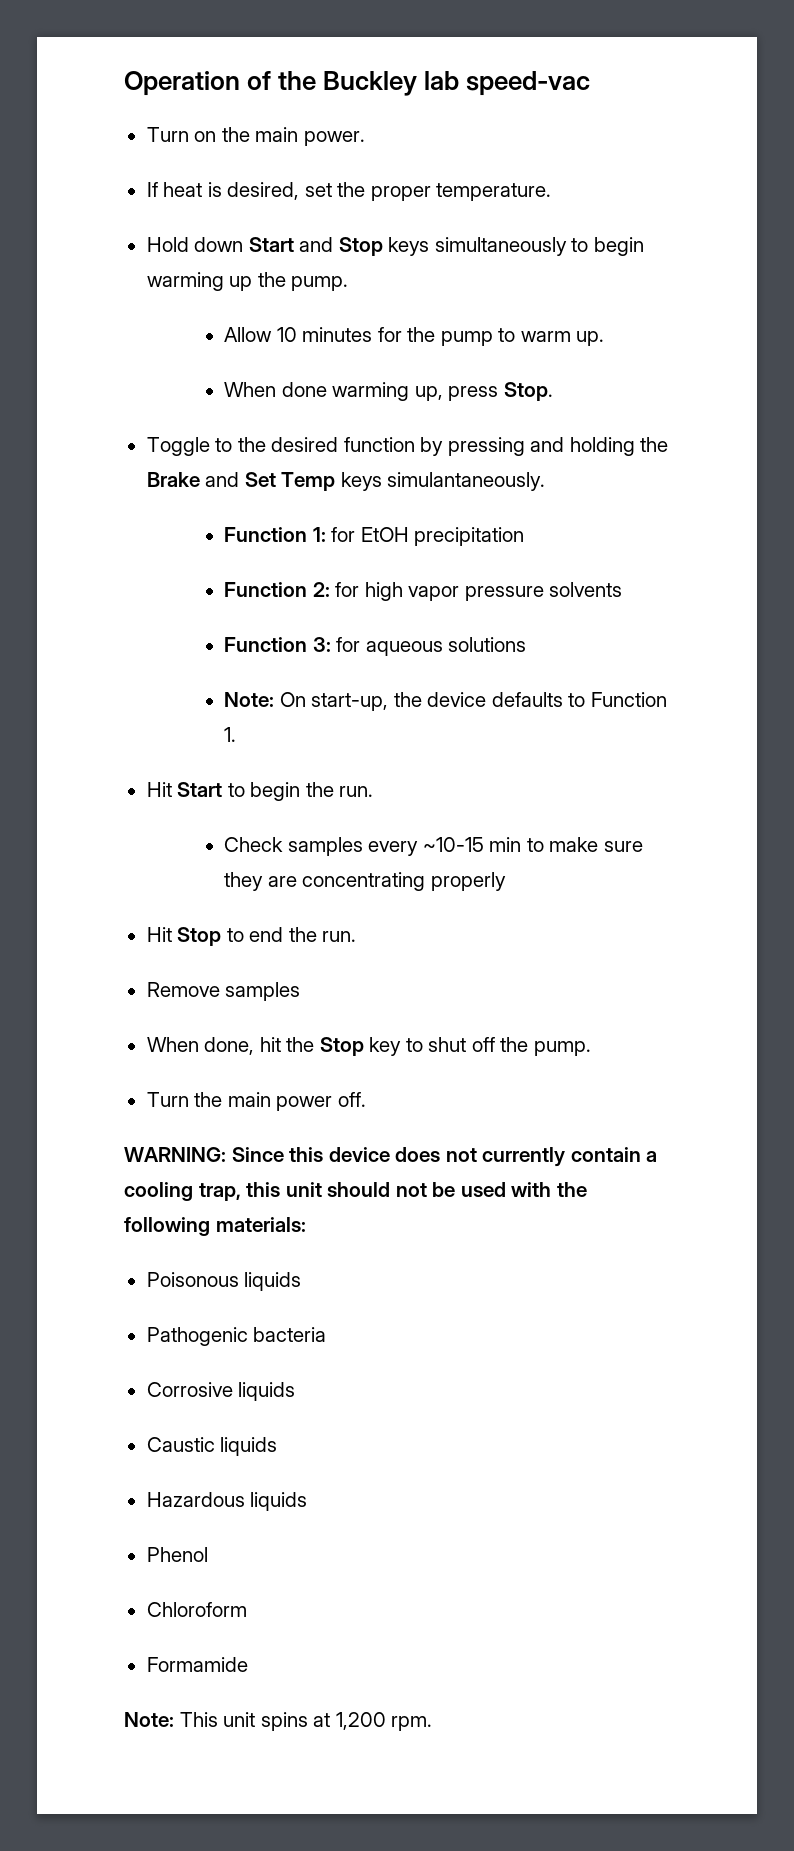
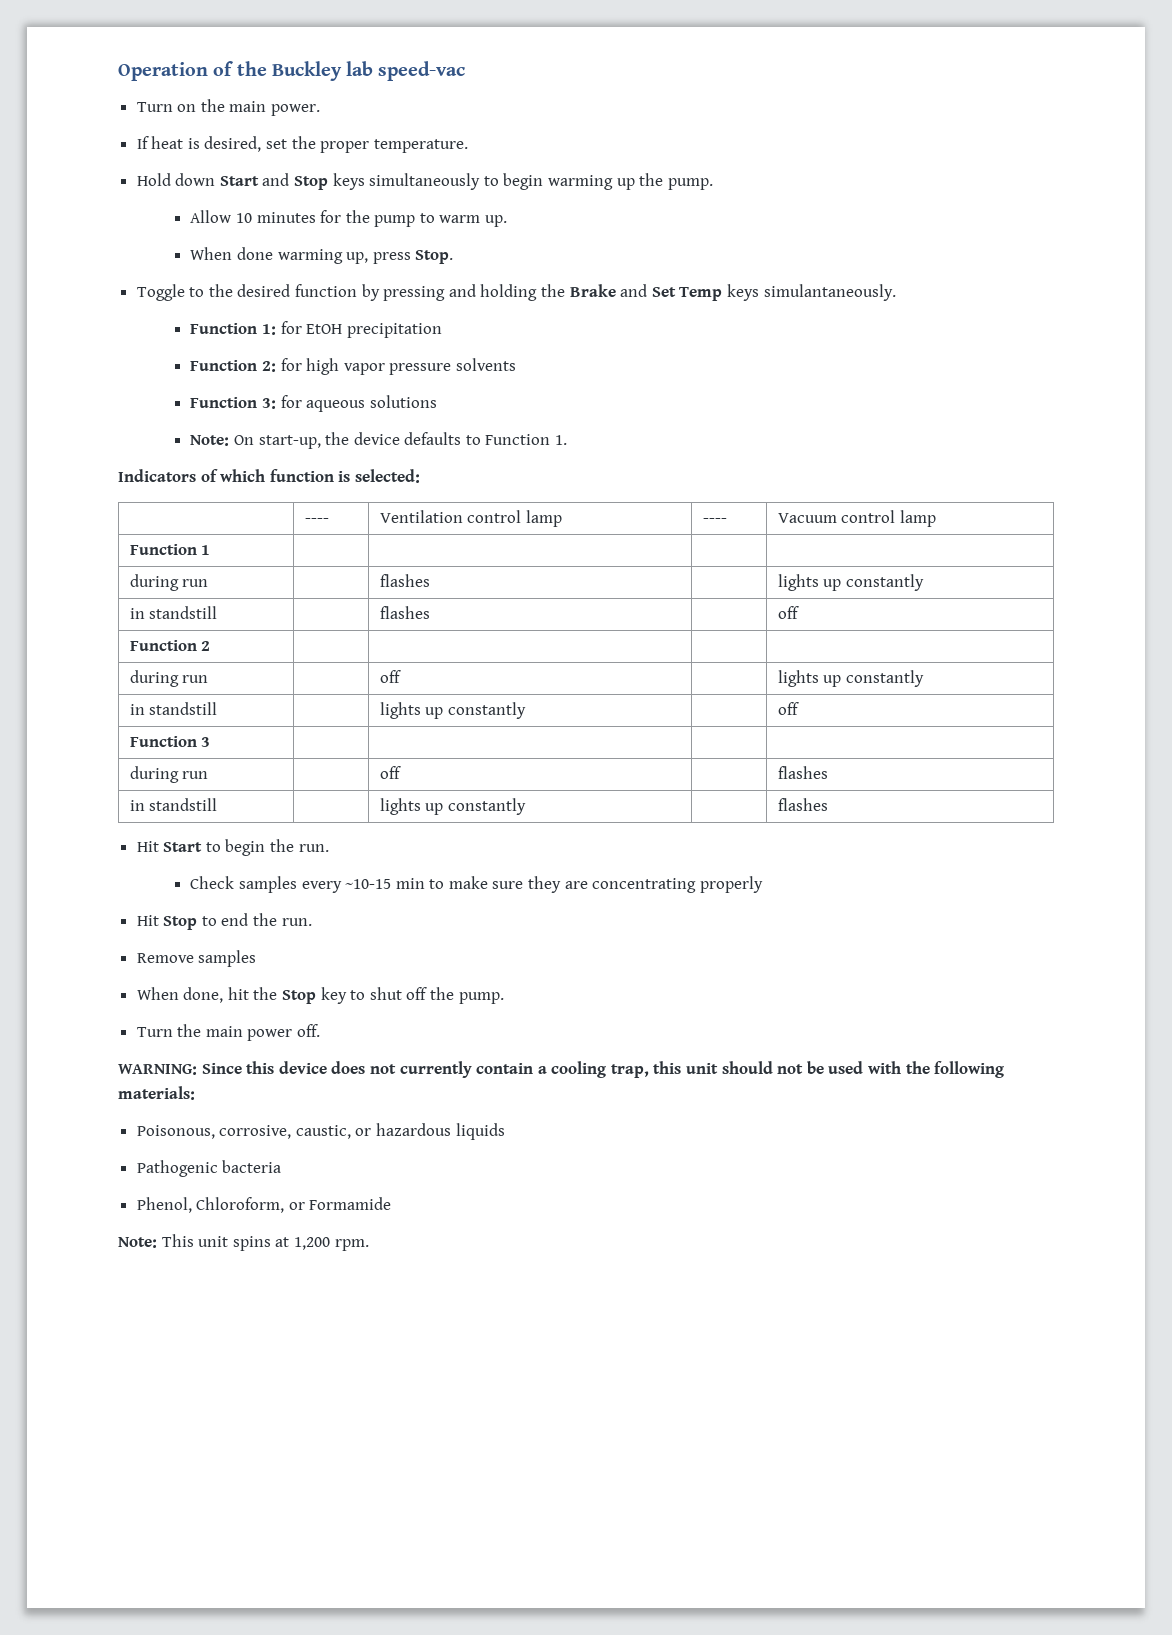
(237, 734) none -> [118,469,420,483] [304,518,329,523] [379,510,562,527] [702,518,727,523] [777,510,936,527] [129,544,211,555] [129,574,209,591] [379,574,430,587] [777,574,924,591] [129,606,218,619] [379,606,430,619] [777,606,799,619] [129,640,211,651] [129,670,209,687] [379,670,401,683] [777,670,924,687] [129,702,218,715] [379,702,526,719] [777,702,799,715] [129,736,211,747] [129,766,209,783] [379,766,401,779] [777,766,828,779] [129,798,218,811] [379,798,526,815] [777,798,828,811] // Indicators of which function is selected: // | ---- | Ventilation control lamp | ---- | Vacuum control lamp // Function 1 | | | | // during run | | flashes | | lights up constantly // in standstill | | flashes | | off // Function 2 | | | | // during run | | off | | lights up constantly // in standstill | | lights up constantly | | off // Function 3 | | | | // during run | | off | | flashes // in standstill | | lights up constantly | | flashes
[146,1272,302,1291] [146,1327,327,1346] [146,1382,296,1401] [146,1437,278,1456] [146,1492,308,1511] [146,1547,208,1562] [146,1602,247,1617] Poisonous liquids // Pathogenic bacteria // Corrosive liquids // Caustic liquids // Hazardous liquids // Phenol // Chloroform // -> [136,1123,505,1140] [136,1160,282,1177] [136,1197,305,1213] Poisonous, corrosive, caustic, or hazardous liquids // Pathogenic bacteria // Phenol, Chloroform, or

